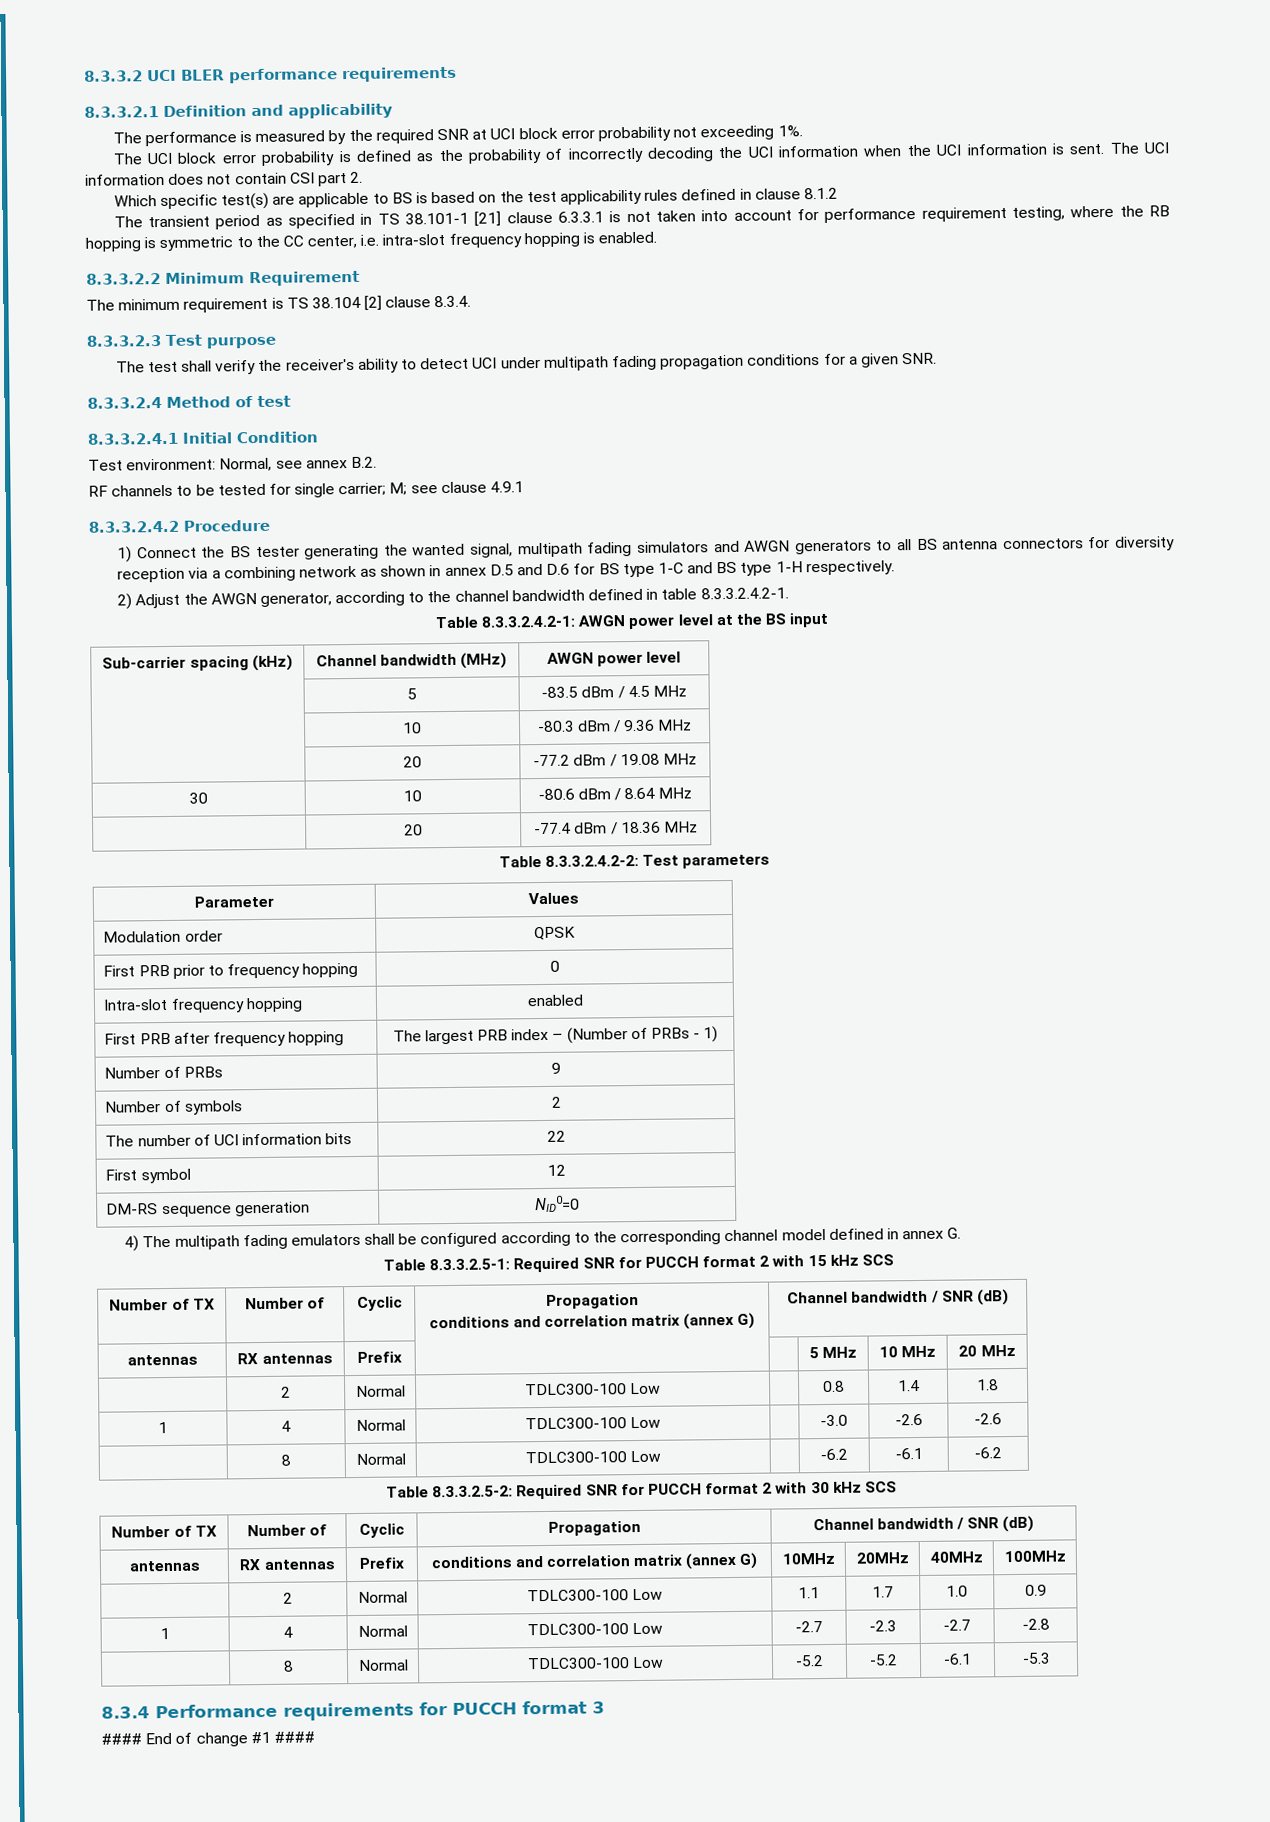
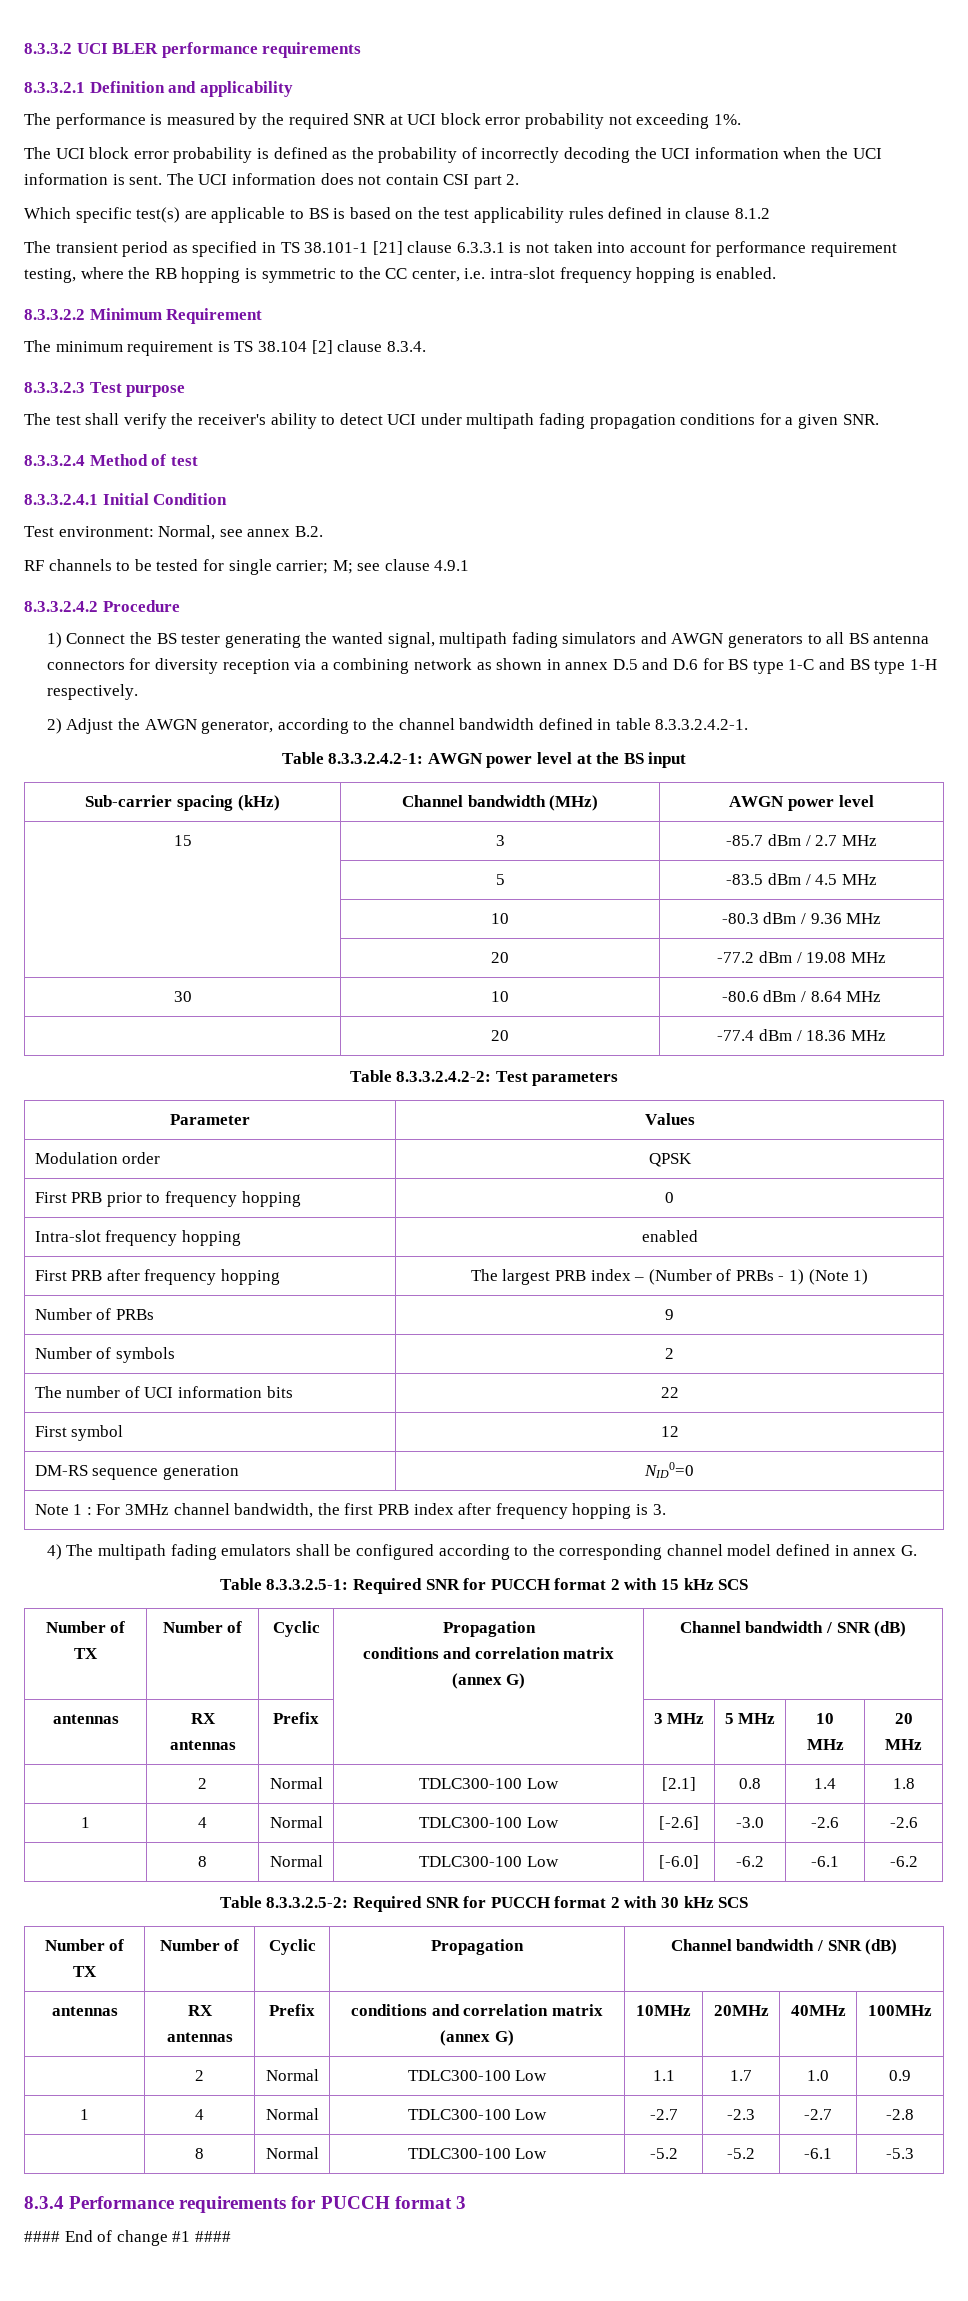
(682, 657) none -> [173,835,192,846] [495,835,505,846] [726,834,877,846] // 15 | 3 | -85.7 dBm / 2.7 MHz
(719, 1034) none -> [808,1269,869,1285] (Note 1)
(580, 1204) none -> [34,1503,666,1519] // Note 1 : For 3MHz channel bandwidth, the first PRB index after frequency hopping is 3.
(402, 1357) none -> [653,1713,705,1724] 3 MHz
(662, 1388) none -> [662,1777,696,1791] [2.1]
(662, 1422) none -> [659,1816,699,1830] [-2.6]
(662, 1456) none -> [659,1855,699,1869] [-6.0]

